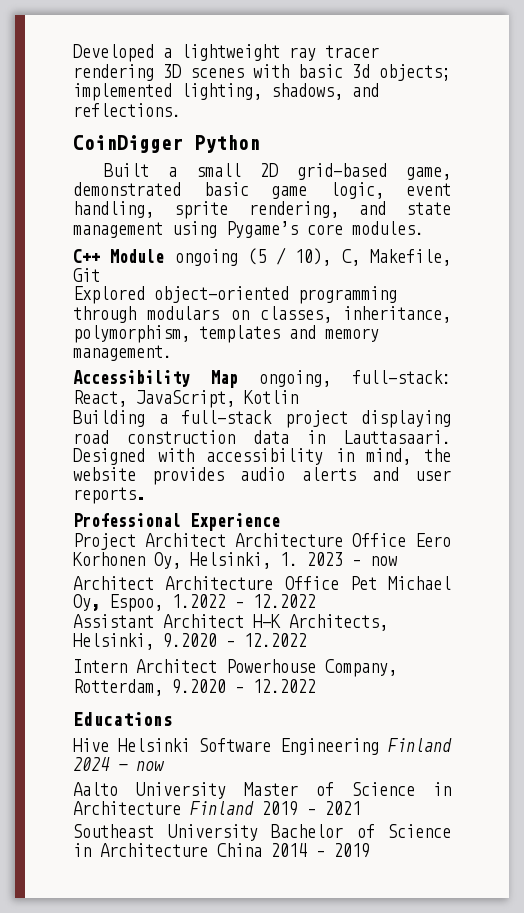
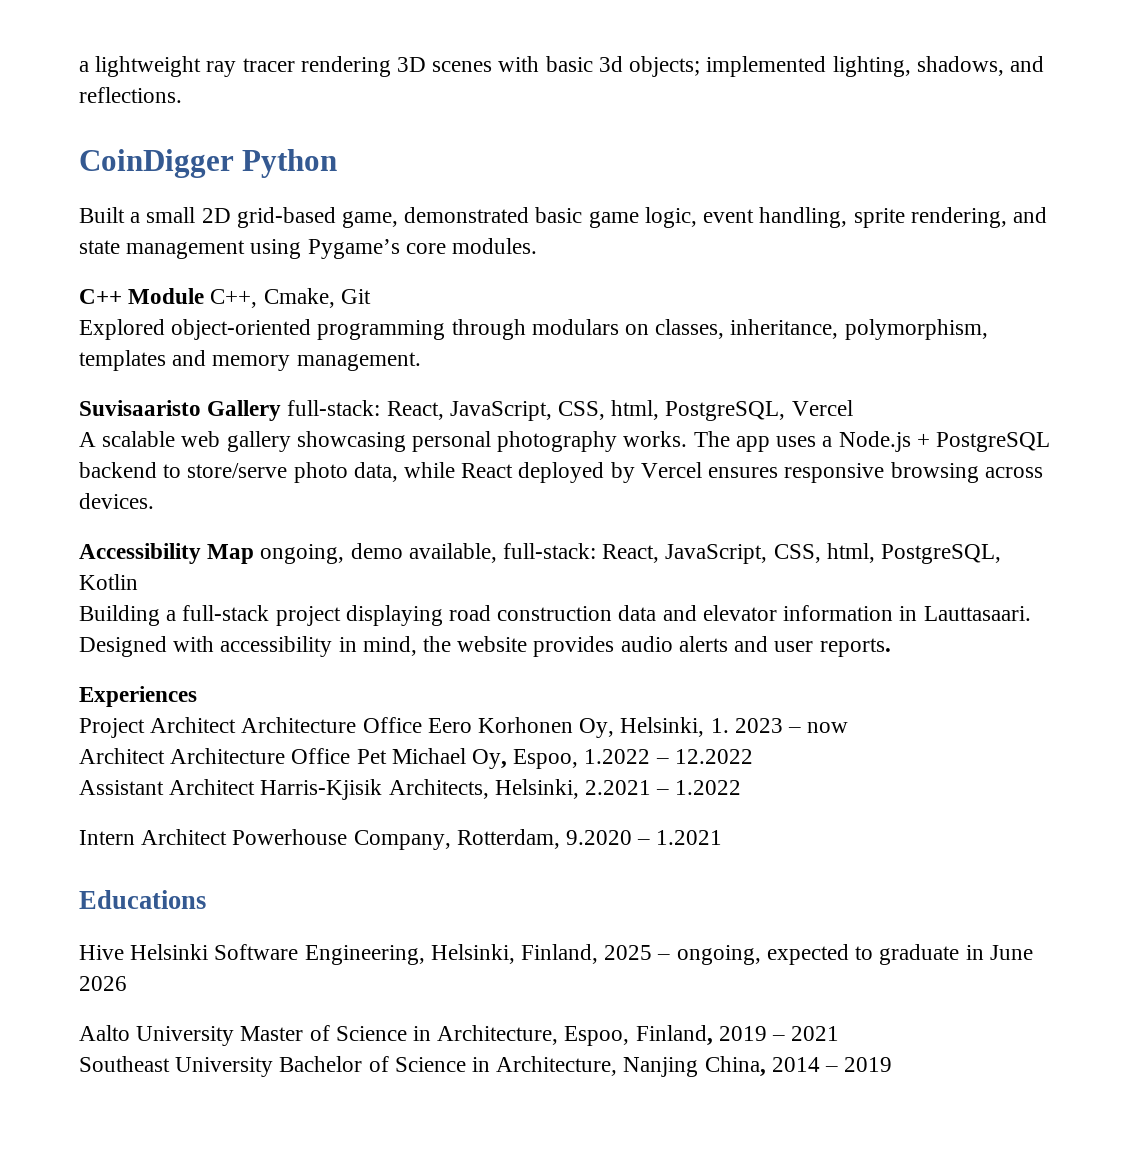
[73,44,154,62] Developed -> (79, 66) none
[174,247,451,266] ongoing (5 / 10), C, Makefile, -> [210,288,335,308] C++, Cmake,
(172, 353) none -> [79,400,853,421] [79,431,1050,452] [79,462,1043,483] [79,493,154,509] // Suvisaaristo Gallery full-stack: React, JavaScript, CSS, html, PostgreSQL, Vercel // A scalable web gallery showcasing personal photography works. The app uses a Node.js + PostgreSQL backend to store/serve photo data, while React deployed by Vercel ensures responsive browsing across devices.
[352,370,451,384] [73,390,235,408] full-stack: React, JavaScript, -> [350,543,1002,564] demo available, full-stack: React, JavaScript, CSS, html, PostgreSQL,
(289, 437) none -> [662,605,894,621] and elevator information
[73,513,280,531] Professional Experience -> [79,686,197,707] Experiences
[253,614,281,628] H-K -> [260,779,383,800] Harris-Kjisik
[163,633,307,648] 9.2020 – 12.2022 -> [585,780,742,795] 2.2021 – 1.2022
[253,679,316,693] 12.2022 -> [656,830,723,845] 1.2021
[280,738,452,755] [73,757,165,771] Engineering Finland 2024 – now -> [304,944,1033,965] [79,976,127,991] Engineering, Helsinki, Finland, 2025 – ongoing, expected to graduate in June 2026
[73,801,254,815] Architecture Finland -> [437,1025,713,1046] Architecture, Espoo, Finland,
[100,843,262,857] Architecture China -> [496,1056,766,1077] Architecture, Nanjing China,

